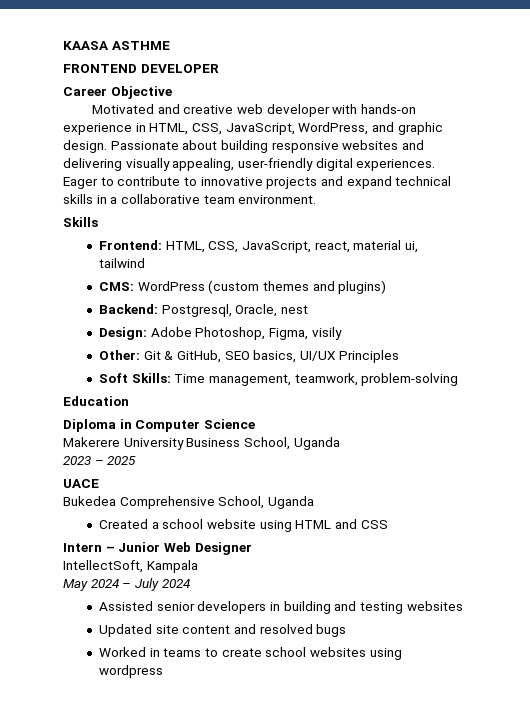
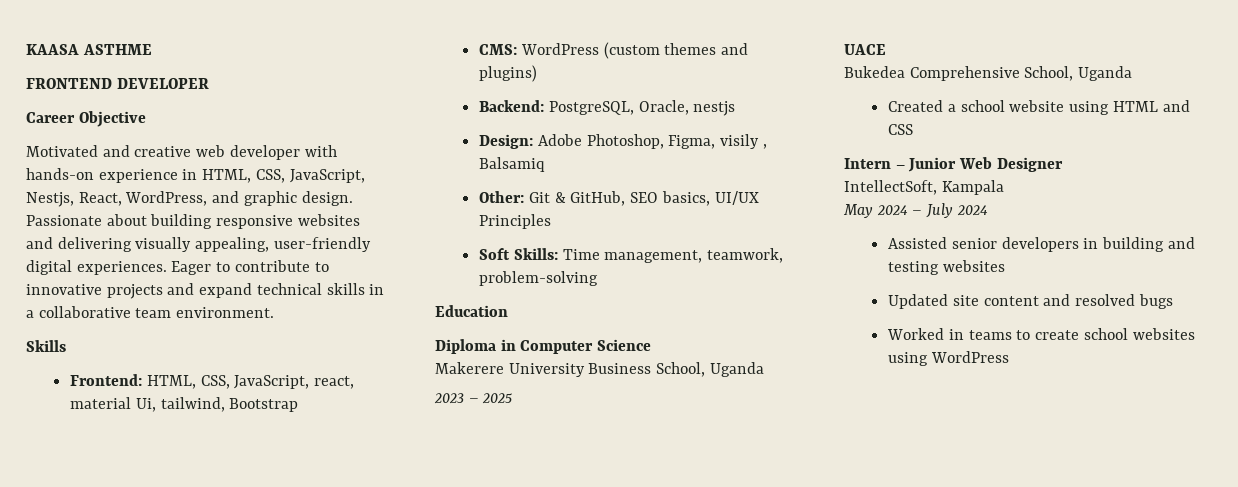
(295, 129) none -> [26,192,122,207] Nestjs, React,
[404,241,418,253] [99,258,146,268] ui, tailwind -> [135,397,299,412] Ui, tailwind, Bootstrap
[161,304,308,317] Postgresql, Oracle, nest -> [548,100,736,116] PostgreSQL, Oracle, nestjs
(342, 333) none -> [762,144,767,149] [479,157,546,172] , Balsamiq
[99,665,164,678] wordpress -> [930,351,1009,363] WordPress

